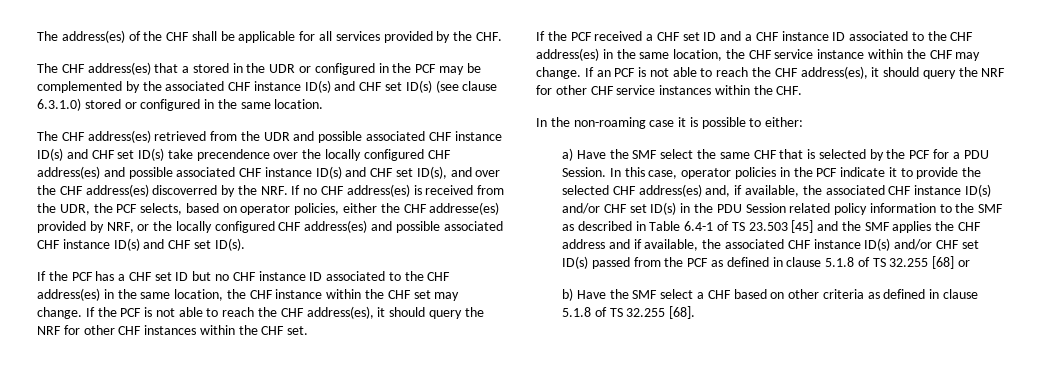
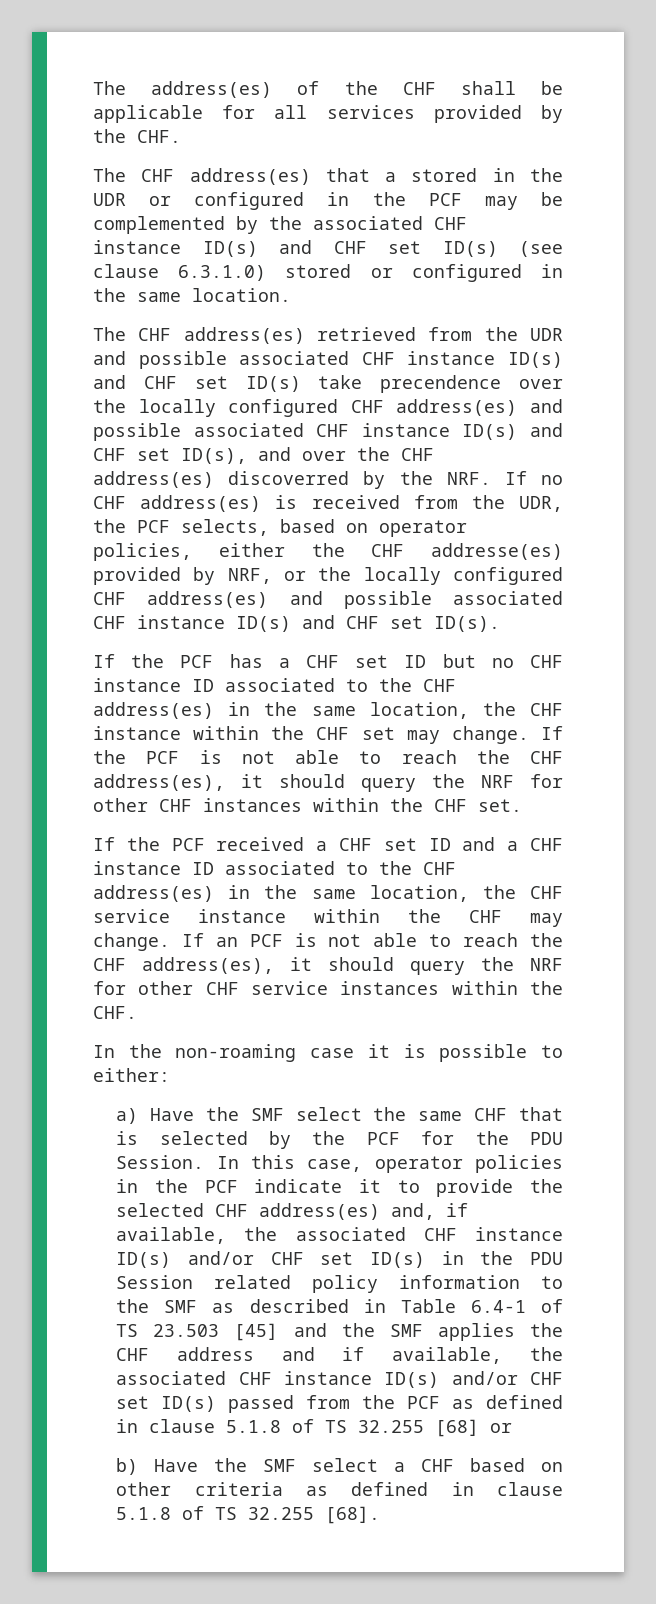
[952,152,960,159] a -> [475,1131,509,1145] the

